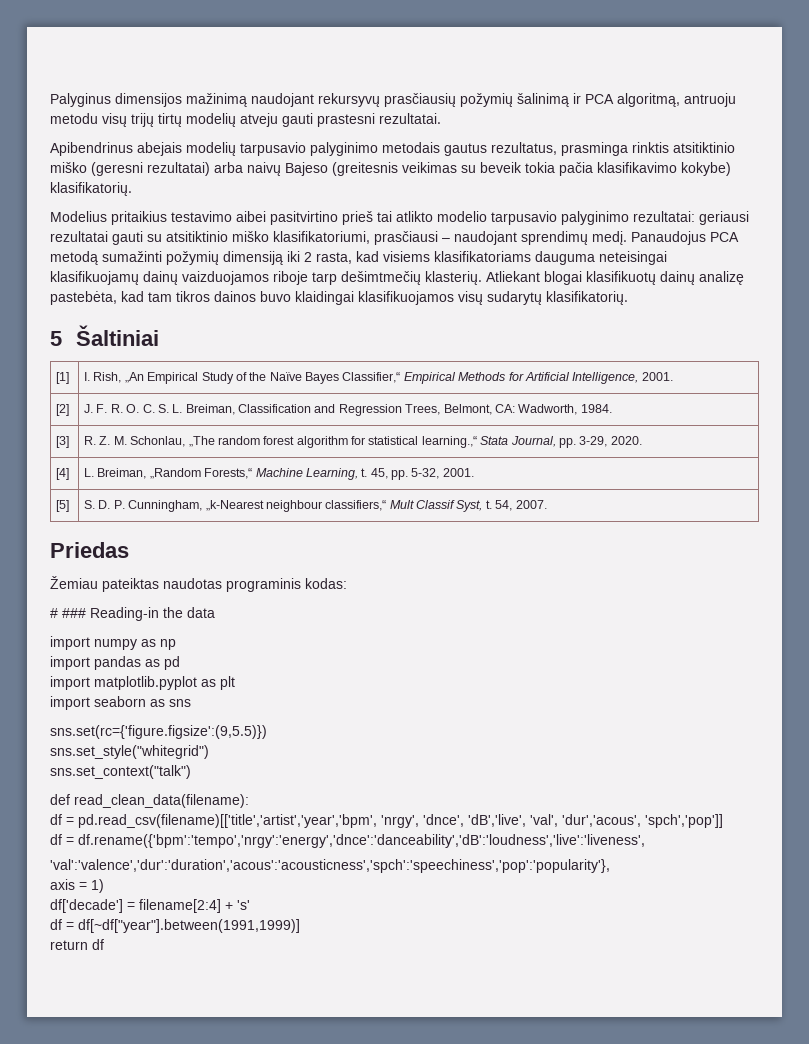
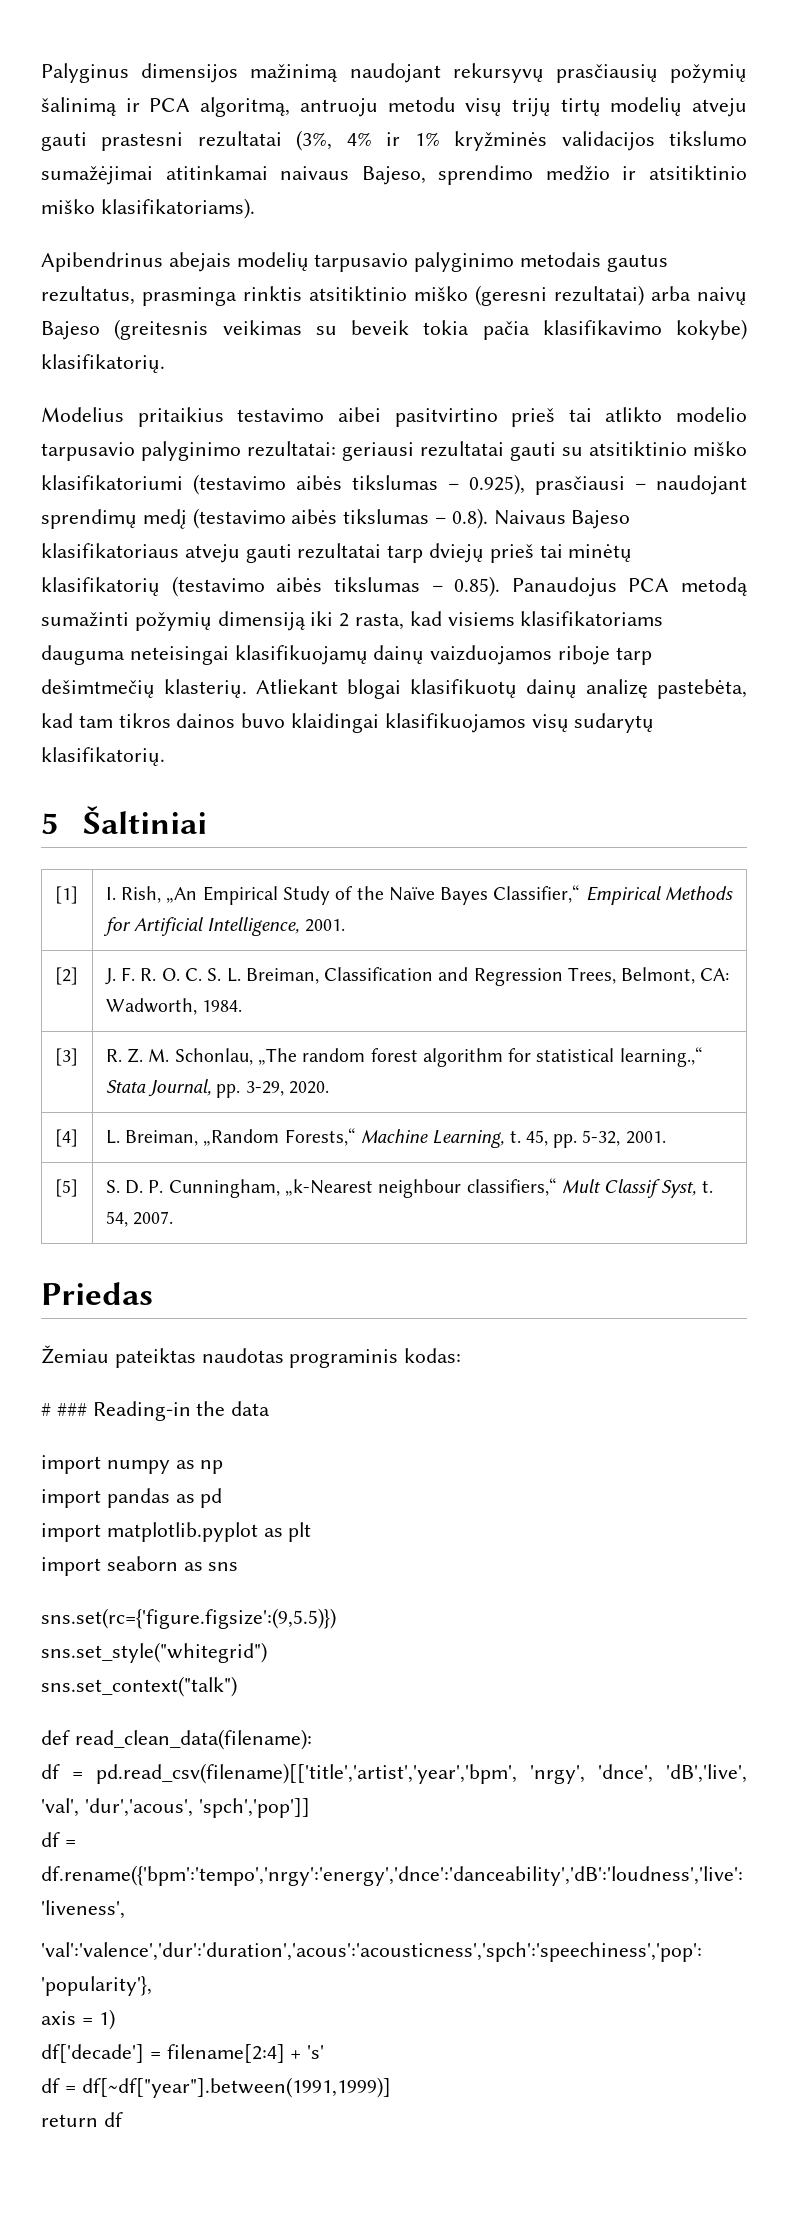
[379,113,441,124] rezultatai. -> [197,130,748,151] [41,165,747,185] [41,198,255,219] rezultatai (3%, 4% ir 1% kryžminės validacijos tikslumo sumažėjimai atitinkamai naivaus Bajeso, sprendimo medžio ir atsitiktinio miško klasifikatoriams).
[273,231,627,245] klasifikatoriumi, prasčiausi – naudojant sprendimų medį. -> [41,474,747,495] [41,508,631,529] [41,543,633,563] [41,576,501,597] klasifikatoriumi (testavimo aibės tikslumas – 0.925), prasčiausi – naudojant sprendimų medį (testavimo aibės tikslumas – 0.8). Naivaus Bajeso klasifikatoriaus atveju gauti rezultatai tarp dviejų prieš tai minėtų klasifikatorių (testavimo aibės tikslumas – 0.85).

